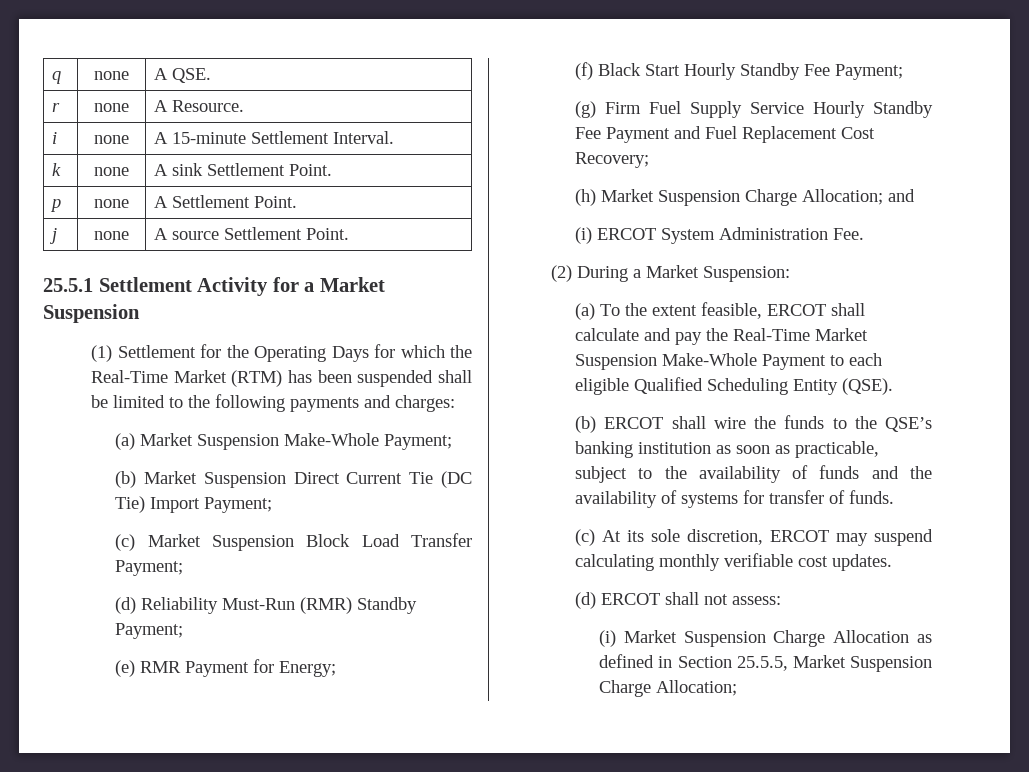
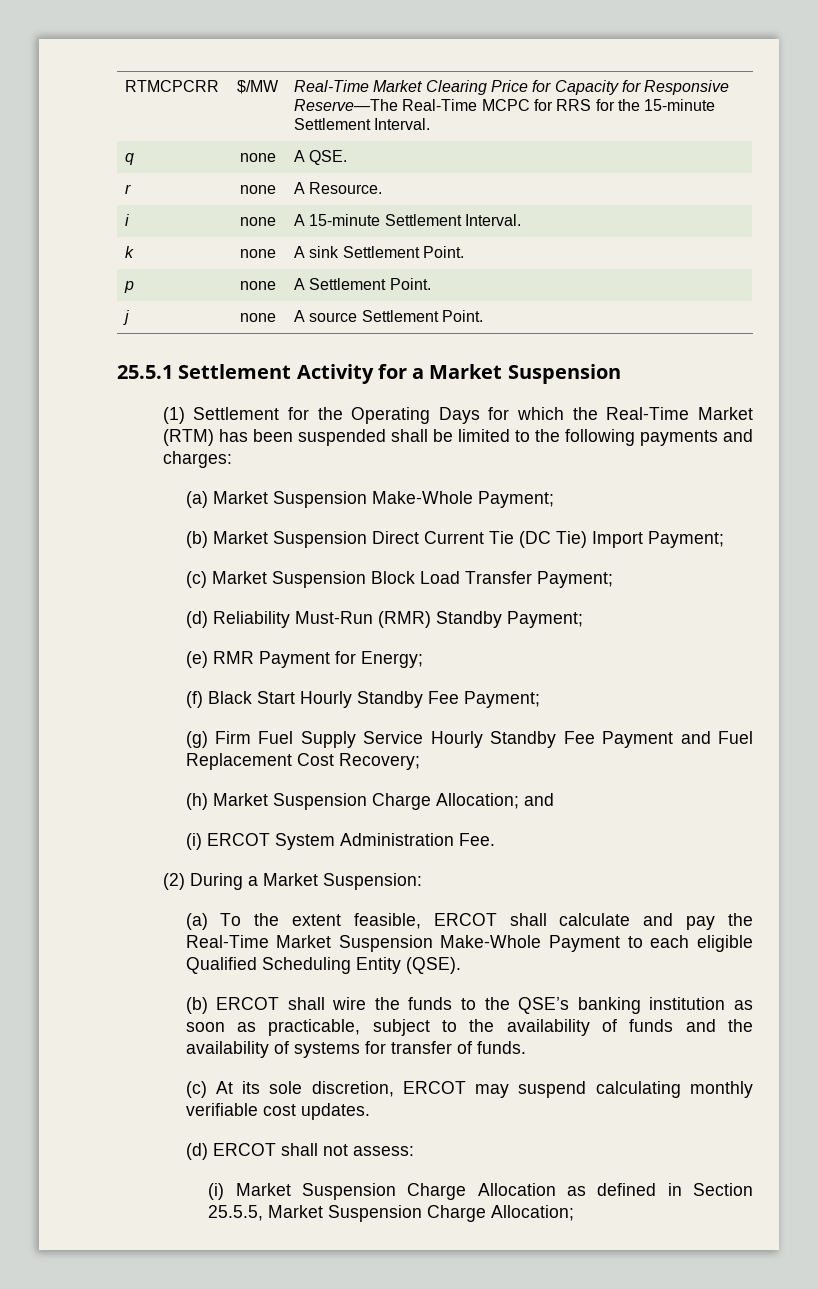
(52, 77) none -> [125,80,220,92] [237,80,279,94] [294,80,730,95] [294,99,716,111] [294,118,431,130] RTMCPCRR | $/MW | Real-Time Market Clearing Price for Capacity for Responsive Reserve—The Real-Time MCPC for RRS for the 15-minute Settlement Interval. //

